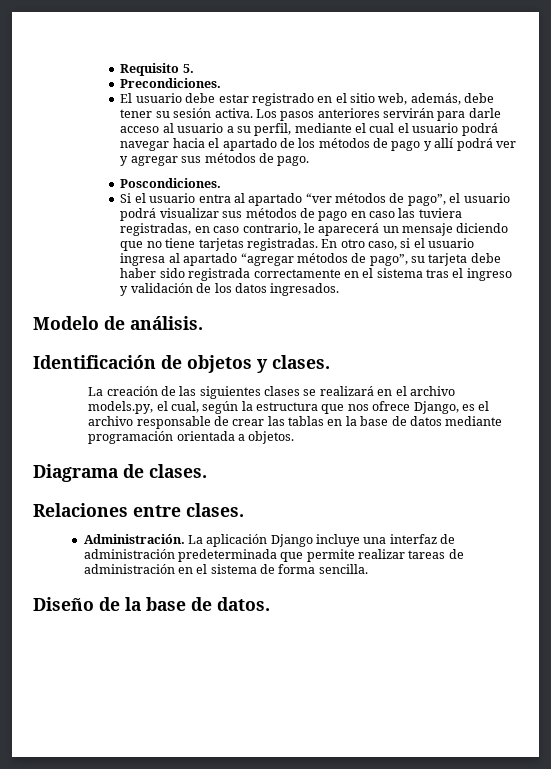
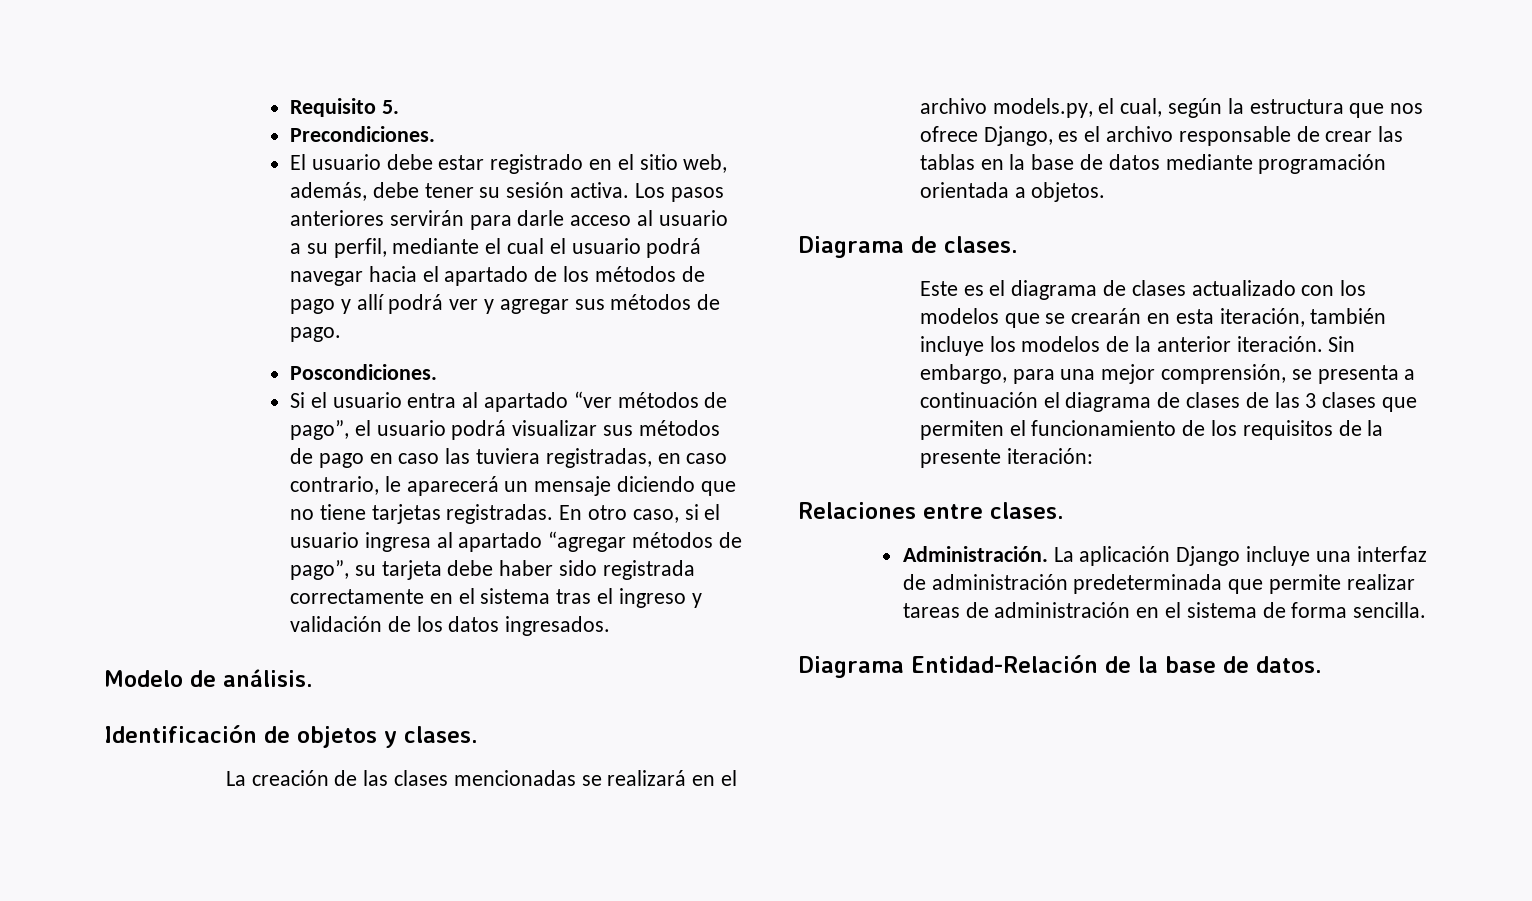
[199,386,301,399] siguientes clases -> [393,770,576,786] clases mencionadas
(207, 471) none -> [919,280,1367,300] [919,308,1387,328] [919,336,1356,356] [919,364,1416,384] [919,392,1417,412] [919,420,1384,440] [919,448,1093,468] // Este es el diagrama de clases actualizado con los modelos que se crearán en esta iteración, también incluye los modelos de la anterior iteración. Sin embargo, para una mejor comprensión, se presenta a continuación el diagrama de clases de las 3 clases que permiten el funcionamiento de los requisitos de la presente iteración:
[33,597,94,611] Diseño -> [798,655,1098,678] Diagrama Entidad-Relación

